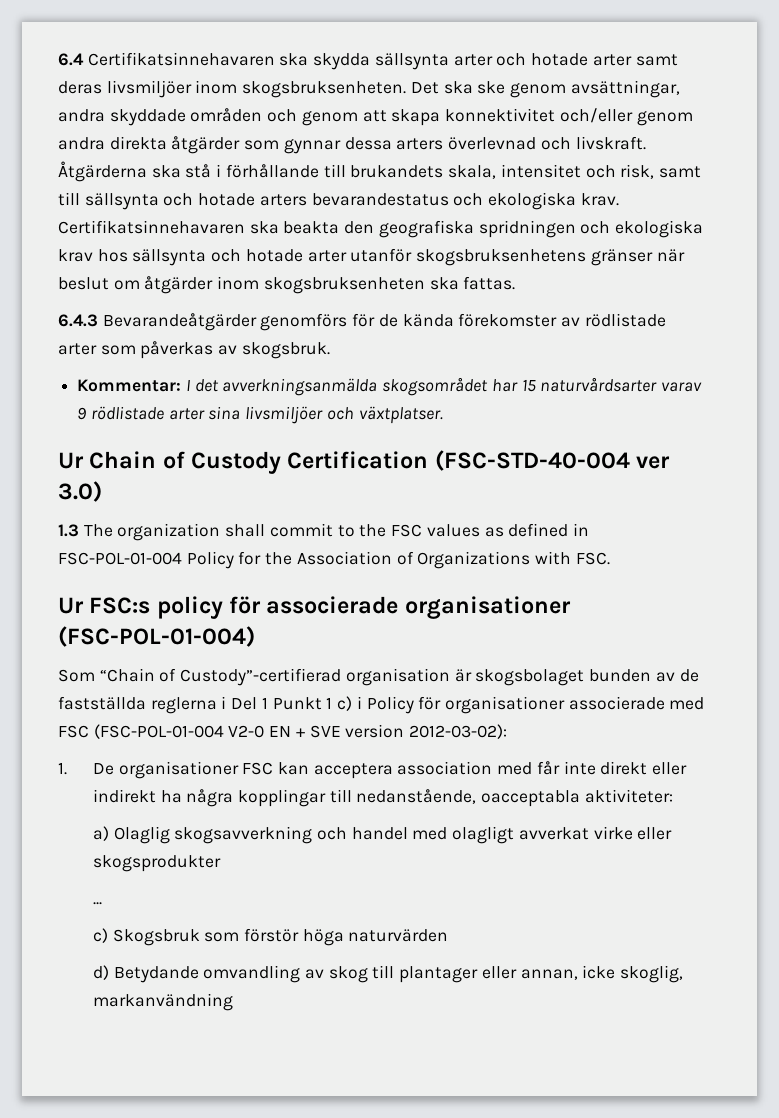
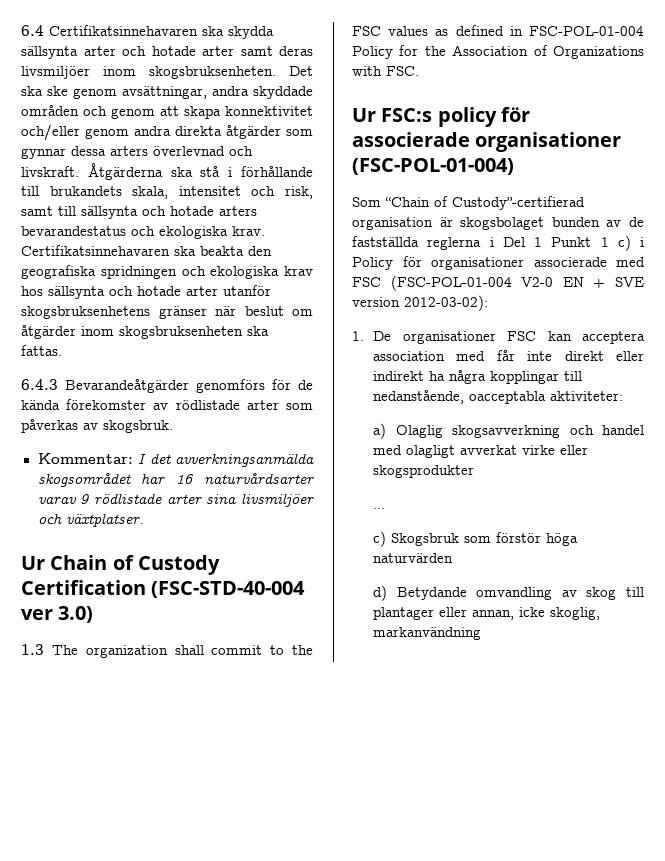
[521,379,536,392] 15 -> [176,474,194,484] 16

